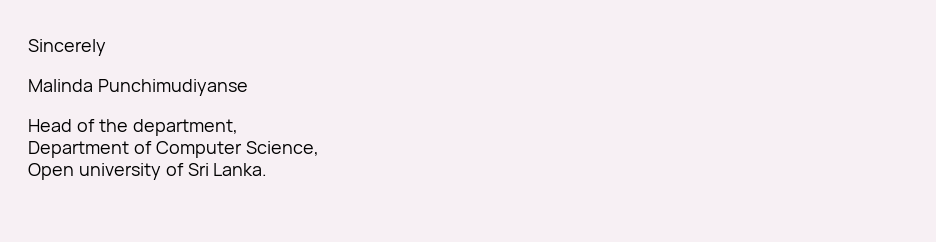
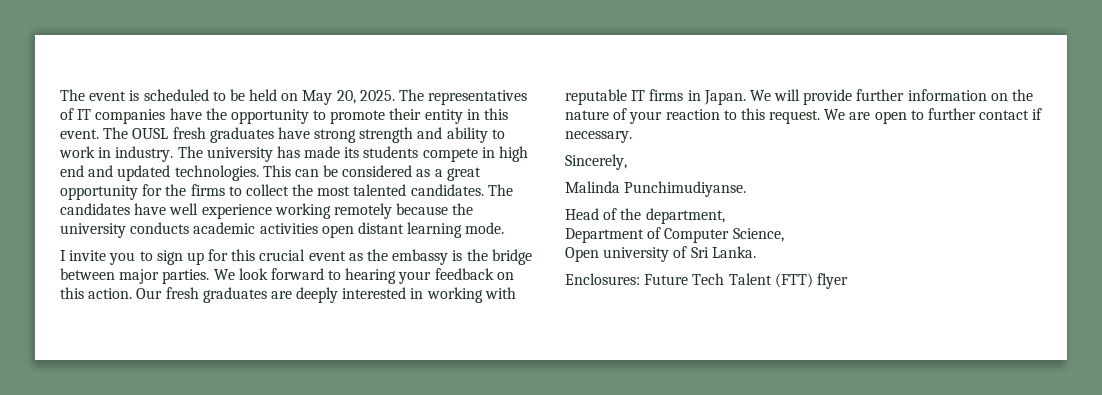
[28,39,106,56] Sincerely -> [60,89,528,105] [60,108,509,124] [60,127,505,143] [59,146,529,162] [60,165,481,181] [60,184,513,200] [60,203,474,219] [60,222,505,238] [60,249,532,265] [60,268,514,284] [60,287,516,303] [565,89,1034,105] [565,108,1043,124] [565,131,632,143] [565,154,627,170] The event is scheduled to be held on May 20, 2025. The representatives of IT companies have the opportunity to promote their entity in this event. The OUSL fresh graduates have strong strength and ability to work in industry. The university has made its students compete in high end and updated technologies. This can be considered as a great opportunity for the firms to collect the most talented candidates. The candidates have well experience working remotely because the university conducts academic activities open distant learning mode. // I invite you to sign up for this crucial event as the embassy is the bridge between major parties. We look forward to hearing your feedback on this action. Our fresh graduates are deeply interested in working with reputable IT firms in Japan. We will provide further information on the nature of your reaction to this request. We are open to further contact if necessary. // Sincerely,
[97,79,248,96] Punchimudiyanse -> [624,181,747,197] Punchimudiyanse.
(268, 169) none -> [565,273,848,289] // Enclosures: Future Tech Talent (FTT) flyer

